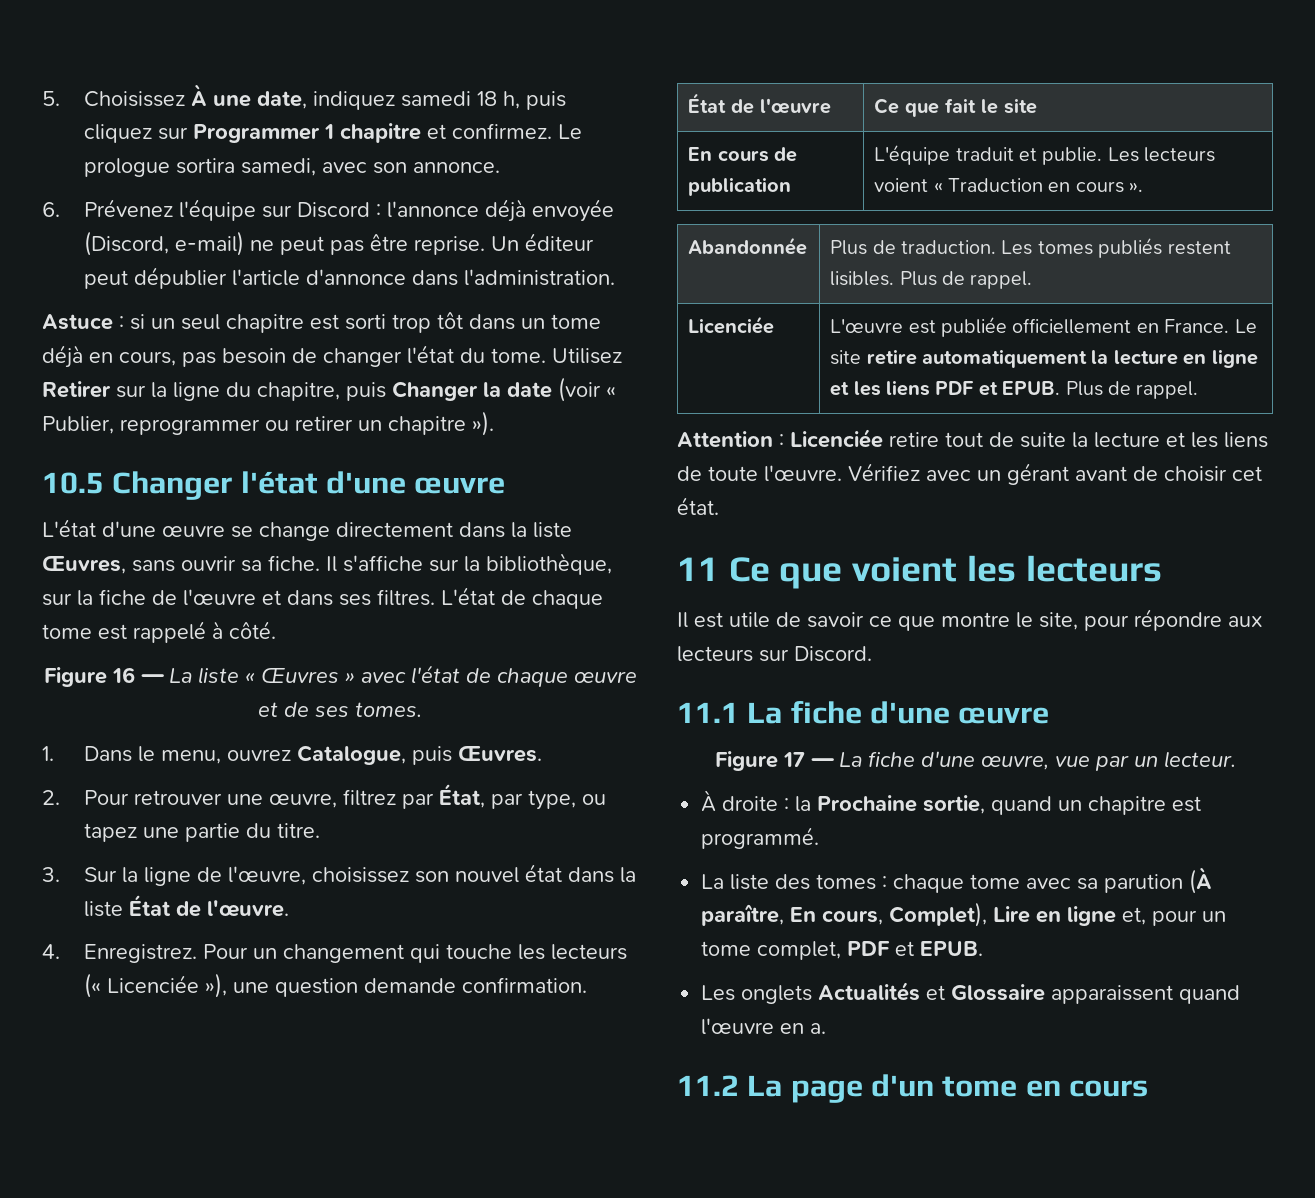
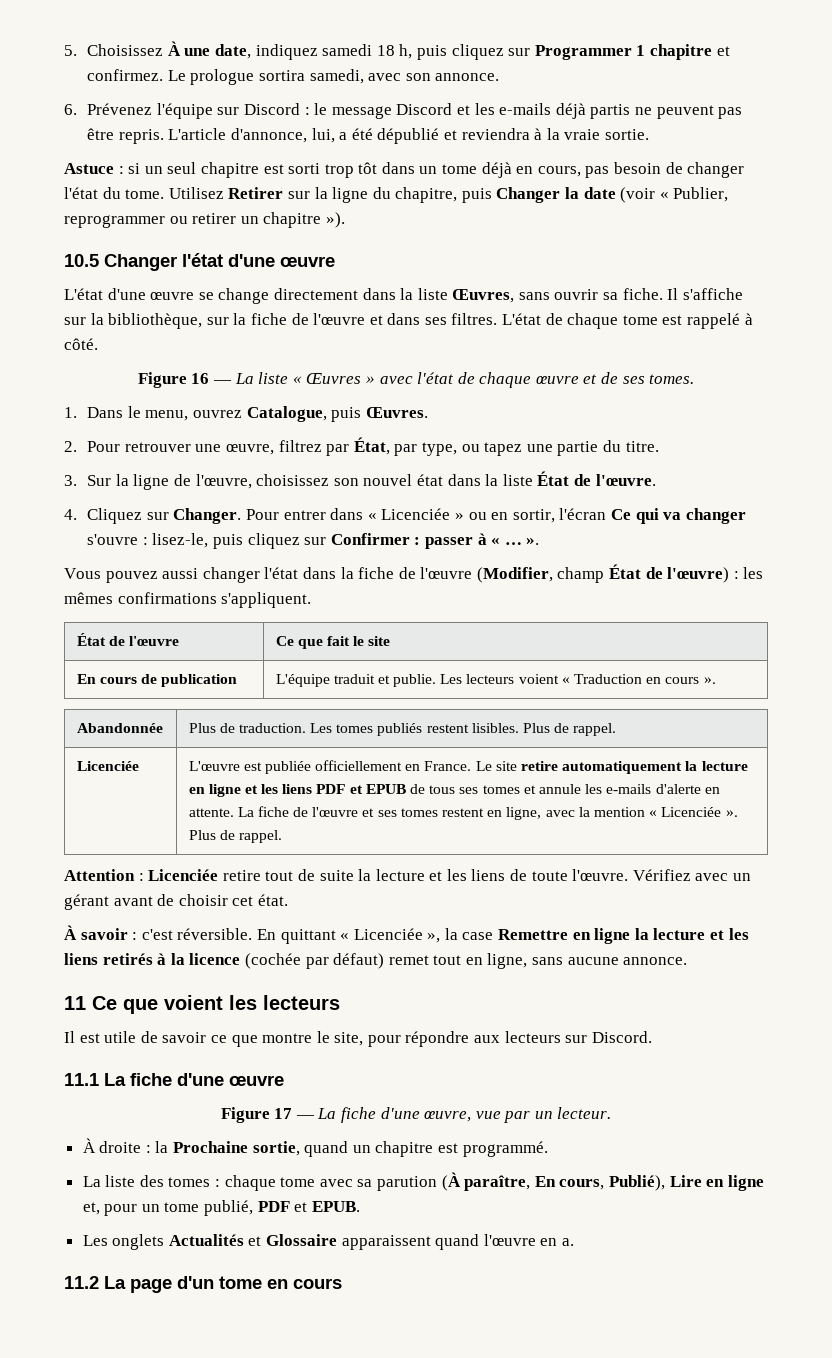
[387,199,615,222] [84,231,595,256] [84,267,616,289] l'annonce déjà envoyée (Discord, e-mail) ne peut pas être reprise. Un éditeur peut dépublier l'article d'annonce dans l'administration. -> [314,103,743,119] [87,128,649,144] le message Discord et les e-mails déjà partis ne peuvent pas être repris. L'article d'annonce, lui, a été dépublié et reviendra à la vraie sortie.
[84,944,628,963] [84,973,588,998] Enregistrez. Pour un changement qui touche les lecteurs (« Licenciée »), une question demande confirmation. -> [87,508,746,524] [87,533,540,549] [64,564,764,583] [64,592,312,608] Cliquez sur Changer. Pour entrer dans « Licenciée » ou en sortir, l'écran Ce qui va changer s'ouvre : lisez-le, puis cliquez sur Confirmer : passer à « … ». // Vous pouvez aussi changer l'état dans la fiche de l'œuvre (Modifier, champ État de l'œuvre) : les mêmes confirmations s'appliquent.
[1002,381,1061,395] EPUB. -> [365,784,720,794] [188,806,738,820] EPUB de tous ses tomes et annule les e-mails d'alerte en attente. La fiche de l'œuvre et ses tomes restent en ligne, avec la mention « Licenciée ».
(719, 506) none -> [64,925,749,944] [64,953,688,969] // À savoir : c'est réversible. En quittant « Licenciée », la case Remettre en ligne la lecture et les liens retirés à la licence (cochée par défaut) remet tout en ligne, sans aucune annonce.
[889,902,988,927] Complet), -> [608,1175,665,1191] Publié),
[757,941,842,960] complet, -> [204,1200,254,1216] publié,

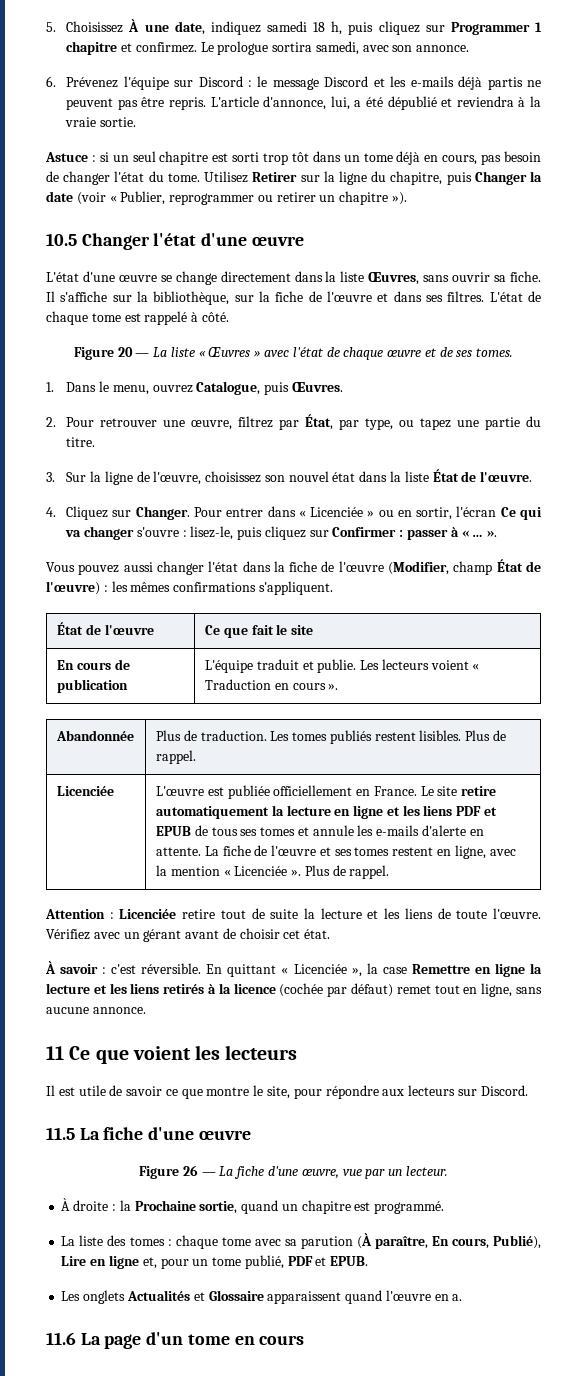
[191,373,210,384] 16 -> [117,347,133,357] 20
[64,1073,99,1086] 11.1 -> [46,1127,75,1140] 11.5
[274,1108,293,1119] 17 -> [182,1165,198,1176] 26
[64,1276,99,1289] 11.2 -> [46,1332,76,1345] 11.6

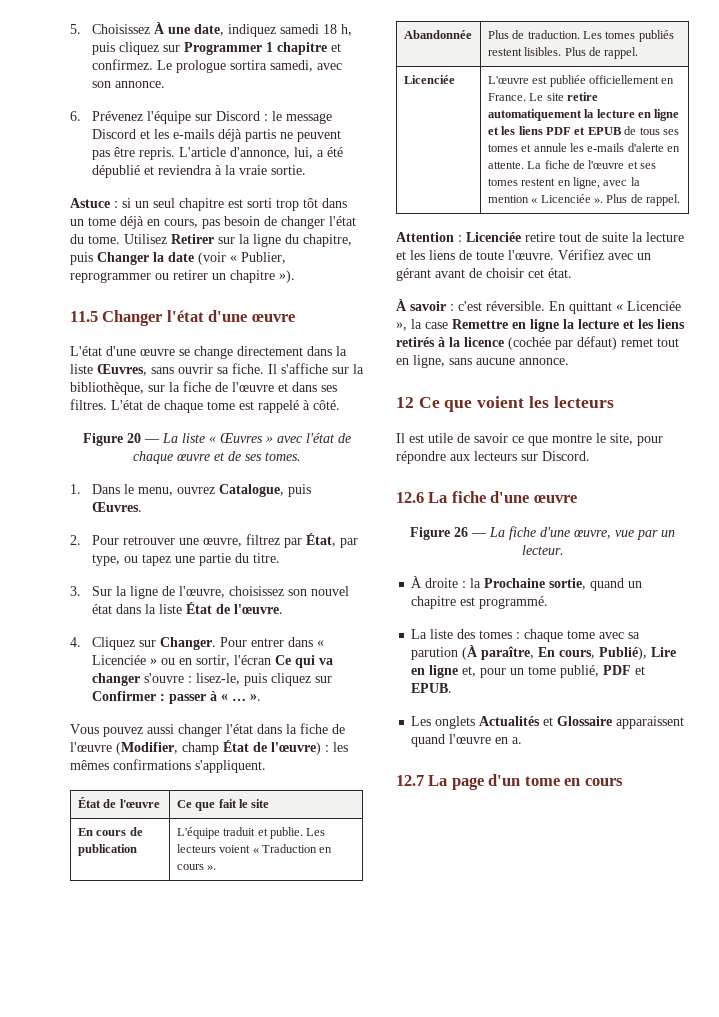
[46,233,77,246] 10.5 -> [70,311,98,322] 11.5
[46,1046,64,1060] 11 -> [396,397,414,408] 12
[46,1127,75,1140] 11.5 -> [396,492,424,503] 12.6
[46,1332,76,1345] 11.6 -> [396,775,424,786] 12.7

